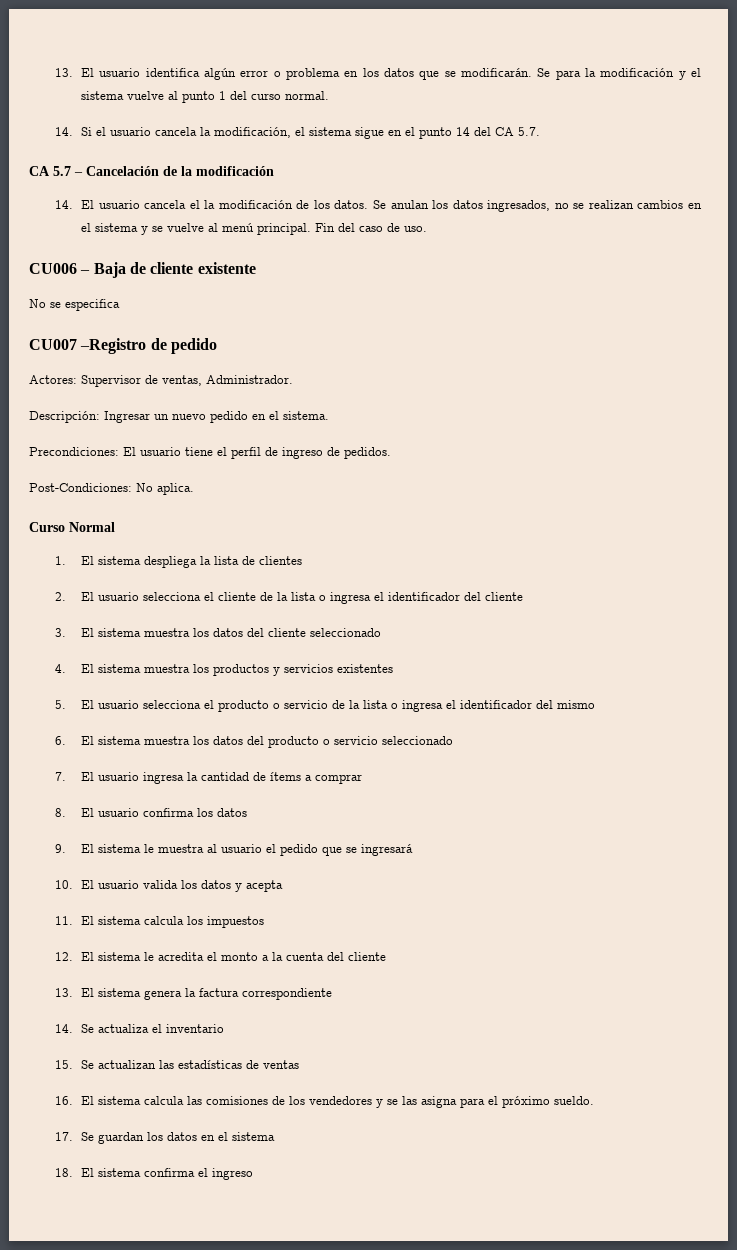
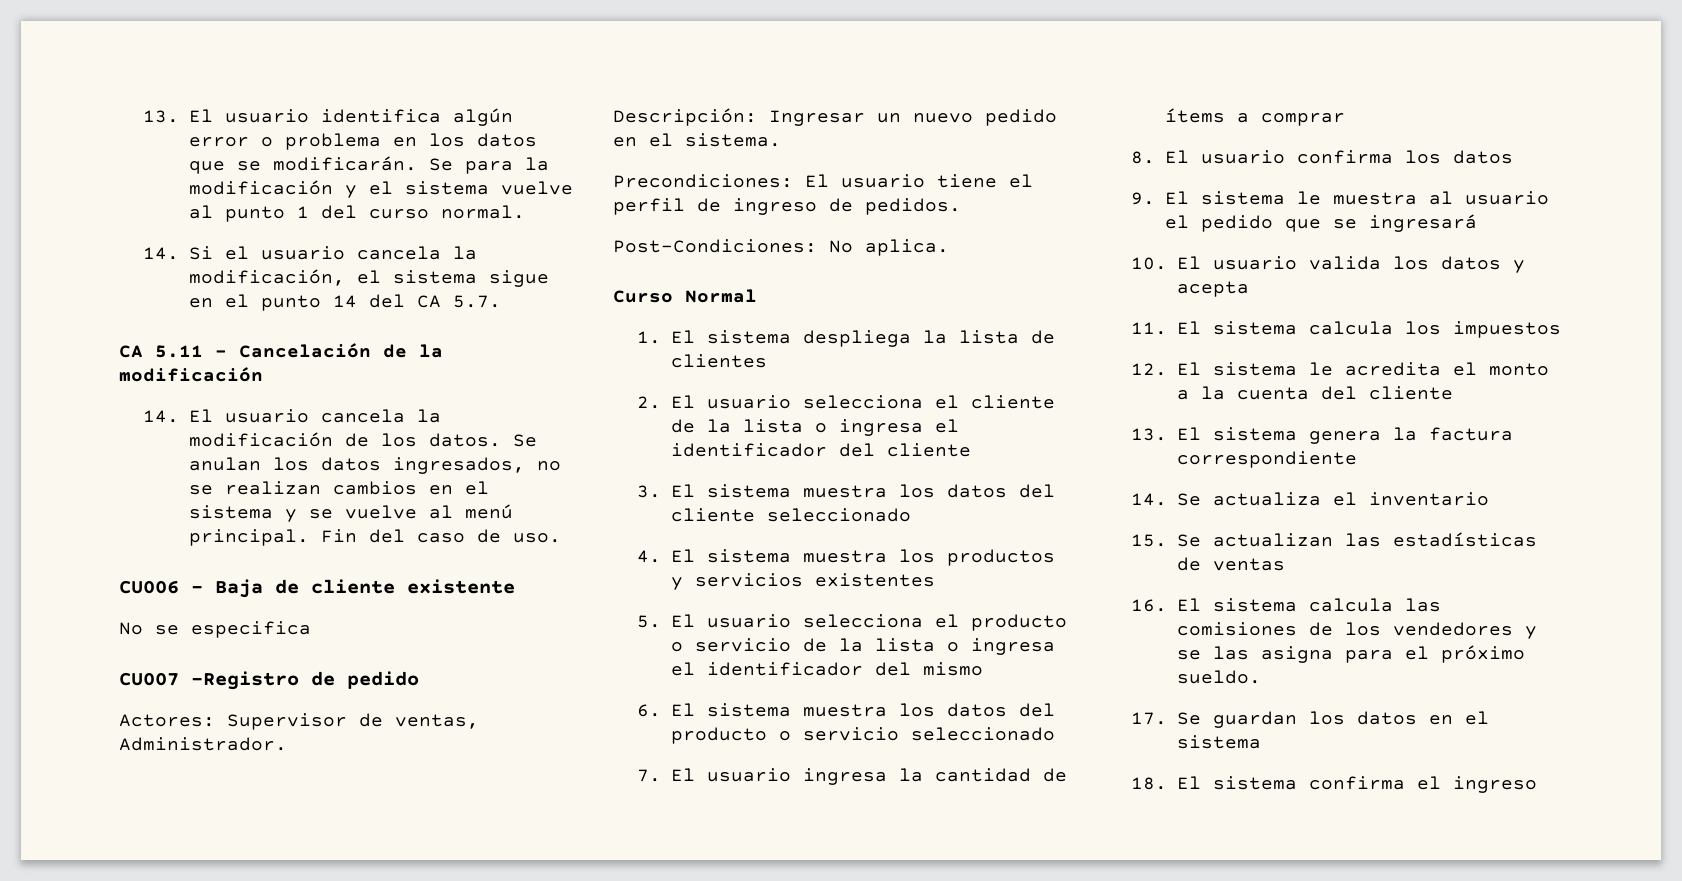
[53,166,71,176] 5.7 -> [155,345,203,358] 5.11
[189,200,200,209] el -> (405, 416) none

